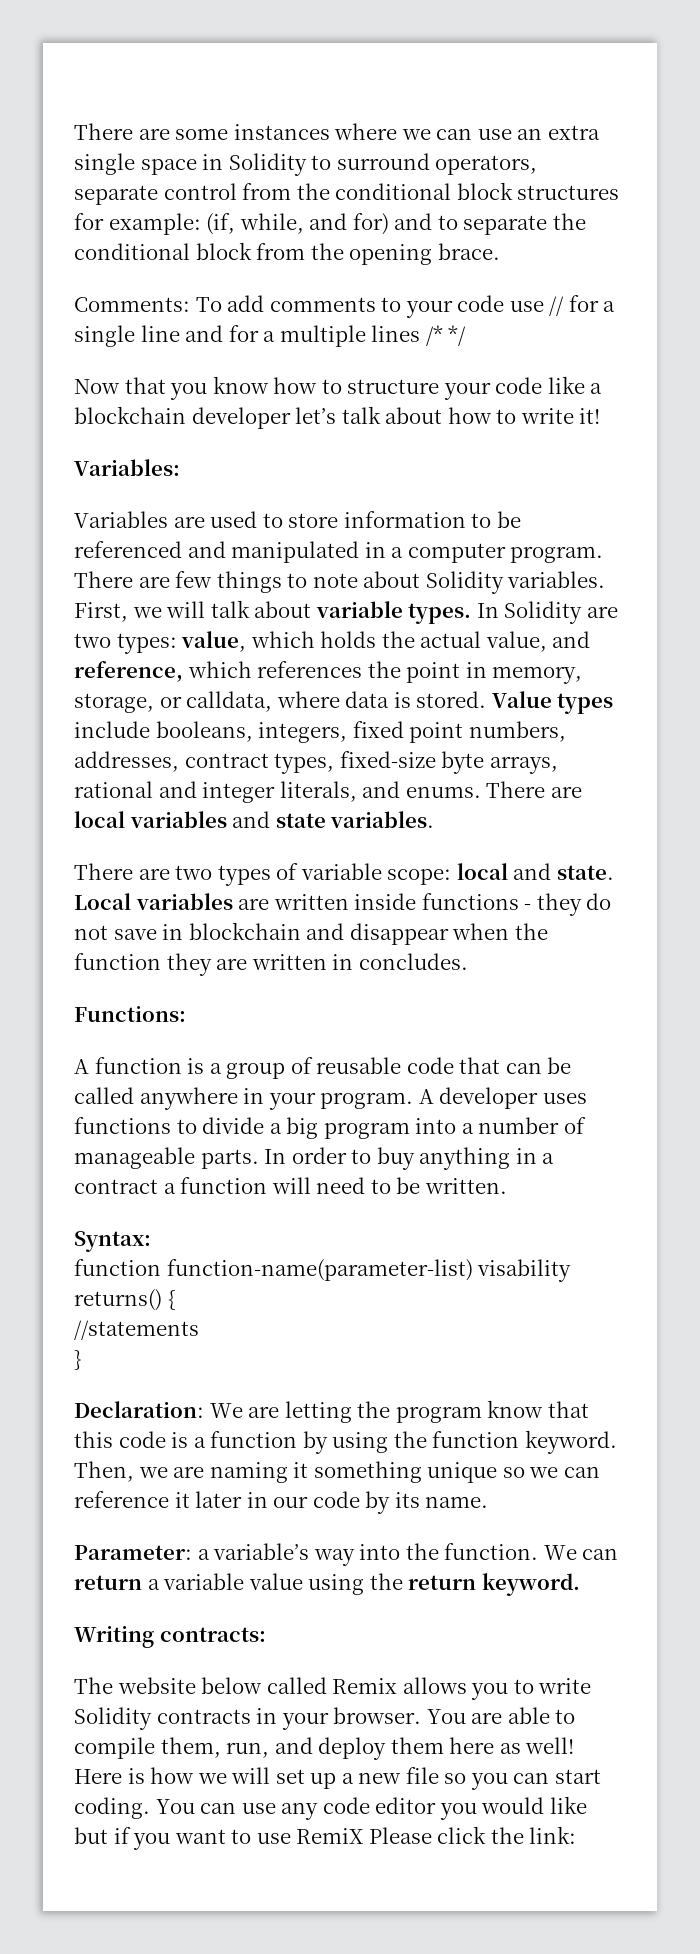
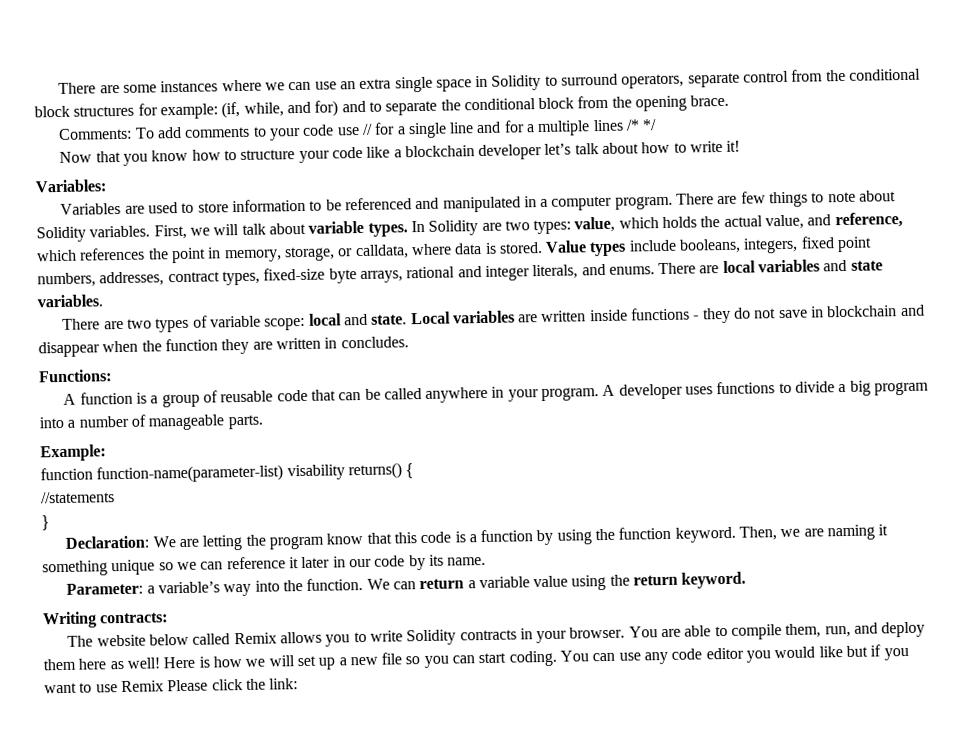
[264,1147,555,1170] [74,1177,507,1194] [74,1231,151,1252] In order to buy anything in a contract a function will need to be written. // Syntax: -> [40,444,106,462] // Example:
[296,1828,365,1844] RemiX -> [120,680,164,693] Remix

